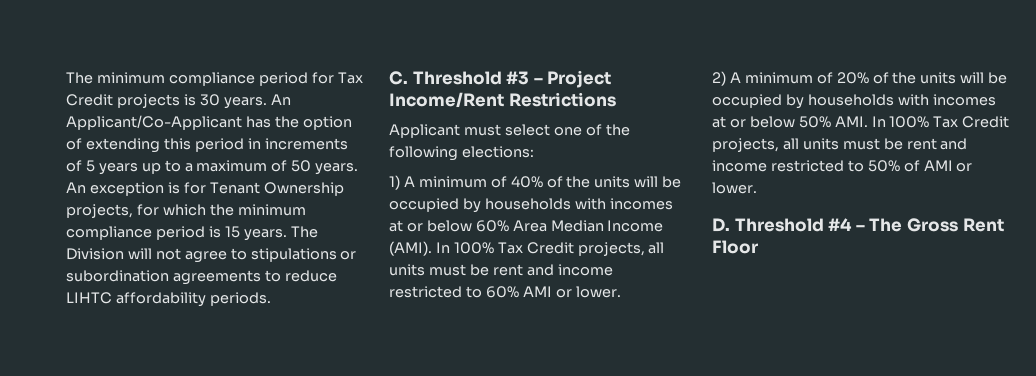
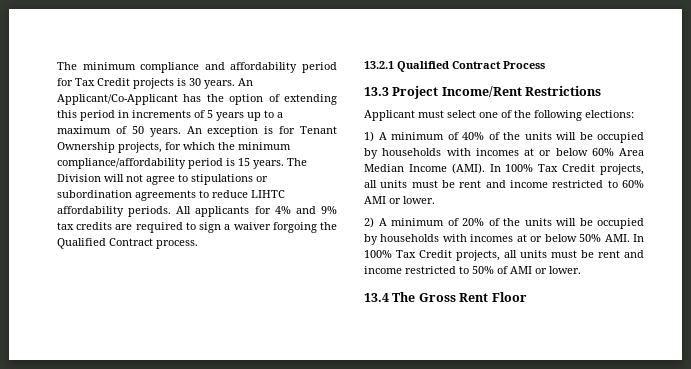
(255, 79) none -> [204,62,298,73] and affordability
[66,226,152,240] compliance -> [57,158,186,169] compliance/affordability
[389,71,543,85] // C. Threshold #3 – -> [176,206,337,217] [57,222,338,233] [57,238,198,249] [364,61,545,72] [364,87,389,96] All applicants for 4% and 9% tax credits are required to sign a waiver forgoing the Qualified Contract process. // 13.2.1 Qualified Contract Process // 13.3
[712,218,865,232] D. Threshold #4 – -> [364,293,389,302] 13.4

